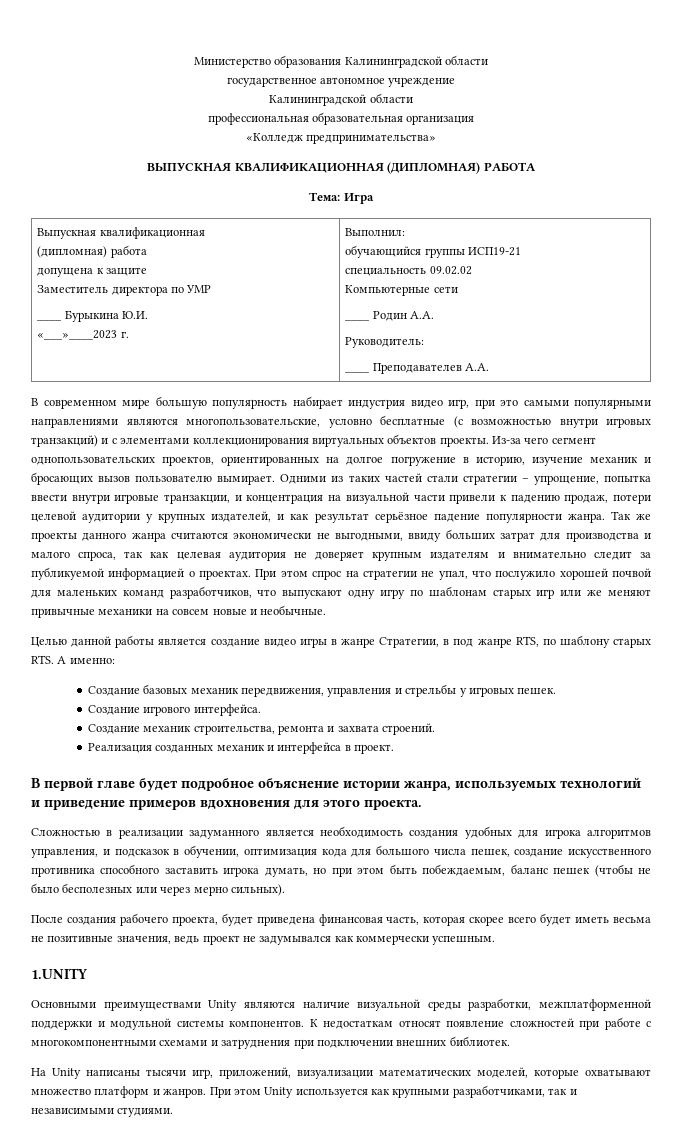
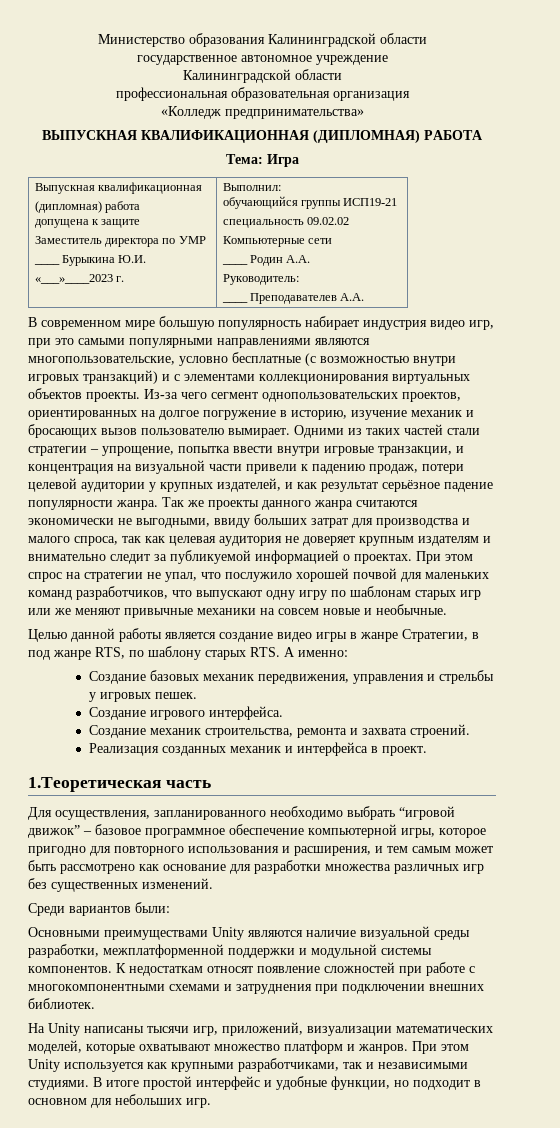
[31,777,641,791] [31,799,422,810] [31,826,651,839] [31,845,651,858] [31,864,651,877] [31,883,285,896] [31,913,651,926] [31,935,496,945] [31,968,88,979] В первой главе будет подробное объяснение истории жанра, используемых технологий и приведение примеров вдохновения для этого проекта. // Сложностью в реализации задуманного является необходимость создания удобных для игрока алгоритмов управления, и подсказок в обучении, оптимизация кода для большого числа пешек, создание искусственного противника способного заставить игрока думать, но при этом быть побеждаемым, баланс пешек (чтобы не было бесполезных или через мерно сильных). // После создания рабочего проекта, будет приведена финансовая часть, которая скорее всего будет иметь весьма не позитивные значения, ведь проект не задумывался как коммерчески успешным. // 1.UNITY -> [28,777,211,792] [28,806,455,820] [28,824,486,838] [28,846,493,856] [28,860,484,874] [28,878,213,892] [28,902,170,916] 1.Теоретическая часть // Для осуществления, запланированного необходимо выбрать “игровой движок” – базовое программное обеспечение компьютерной игры, которое пригодно для повторного использования и расширения, и тем самым может быть рассмотрено как основание для разработки множества различных игр без существенных изменений. // Среди вариантов были:
(174, 1112) none -> [93,1076,481,1090] [28,1094,211,1108] В итоге простой интерфейс и удобные функции, но подходит в основном для небольших игр.

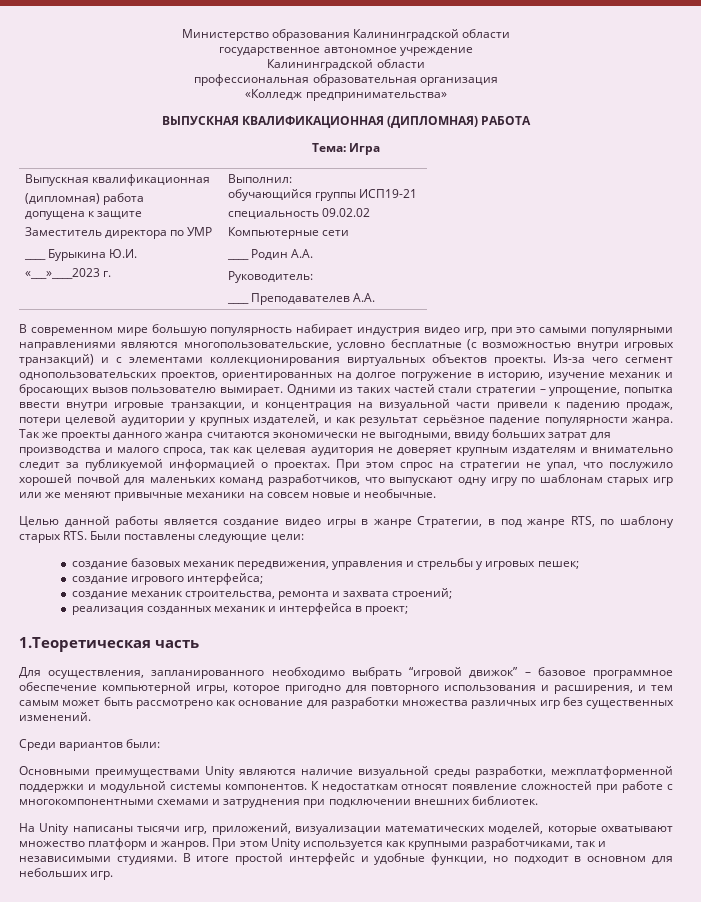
[284,647,348,657] [88,671,146,684] А именно: // Создание -> [90,531,304,543] [71,561,128,569] Были поставлены следующие цели: // создание
[154,692,197,699] [88,706,283,720] [88,725,146,738] пешек. // Создание игрового интерфейса. // Создание -> [537,561,579,569] [71,573,263,585] [71,591,128,599] пешек; // создание игрового интерфейса; // создание
[409,724,470,738] [88,743,159,756] строений. // Реализация -> [392,588,453,600] [71,606,144,615] строений; // реализация
[381,746,427,756] проект. -> [365,606,409,615] проект;

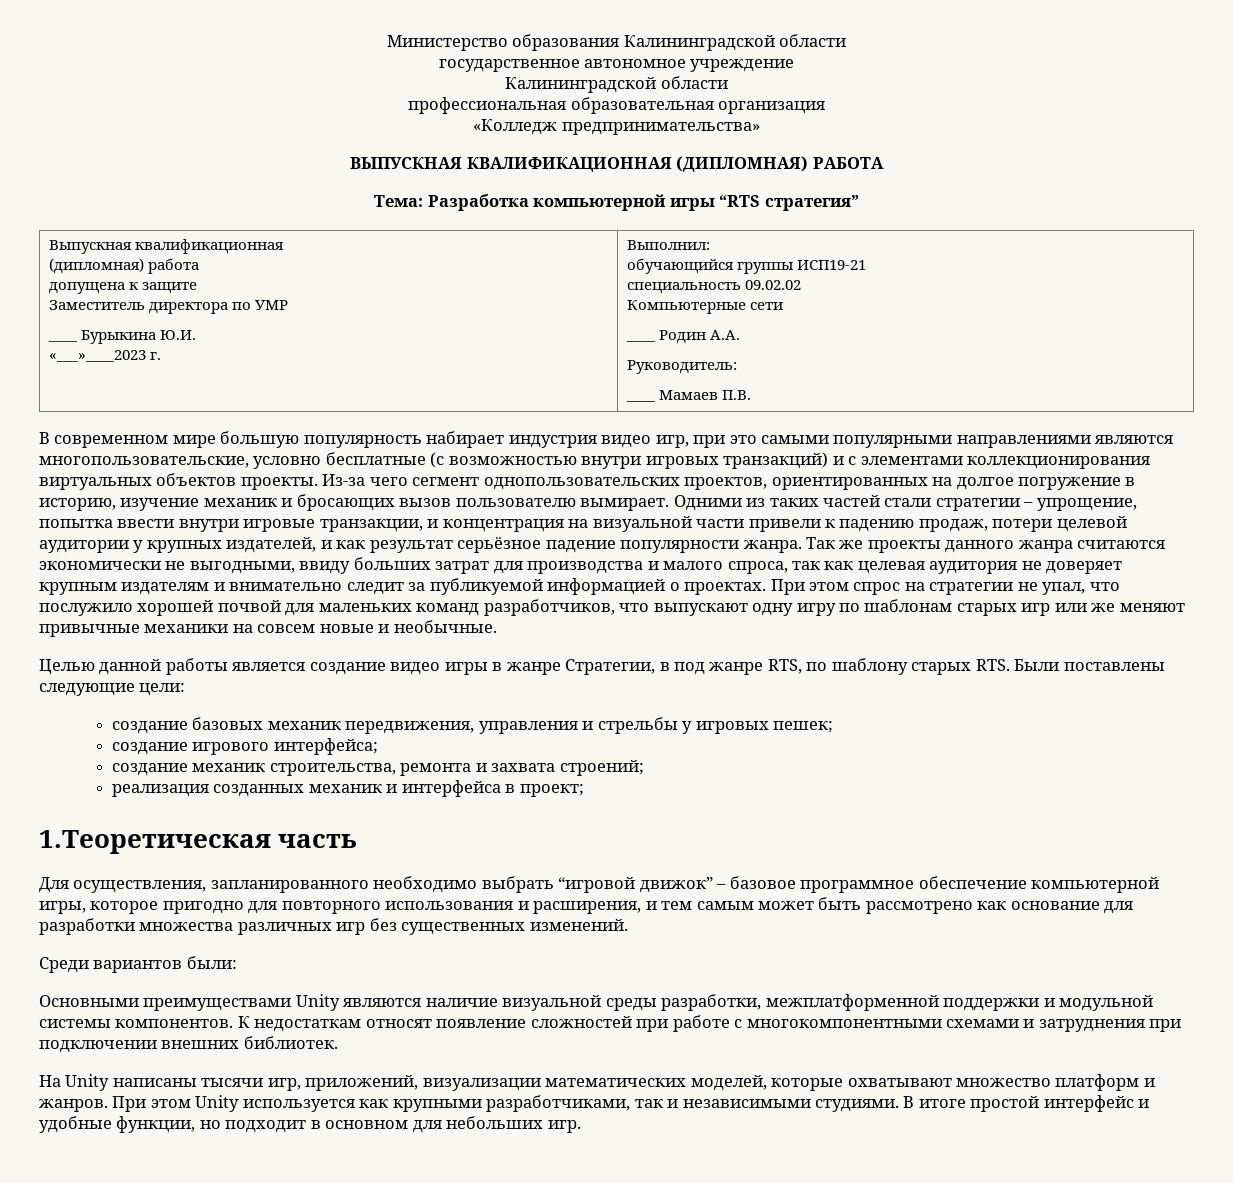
[349,143,381,155] Игра -> [427,194,859,211] Разработка компьютерной игры “RTS стратегия”
[251,293,376,305] Преподавателев А.А. -> [659,390,752,400] Мамаев П.В.

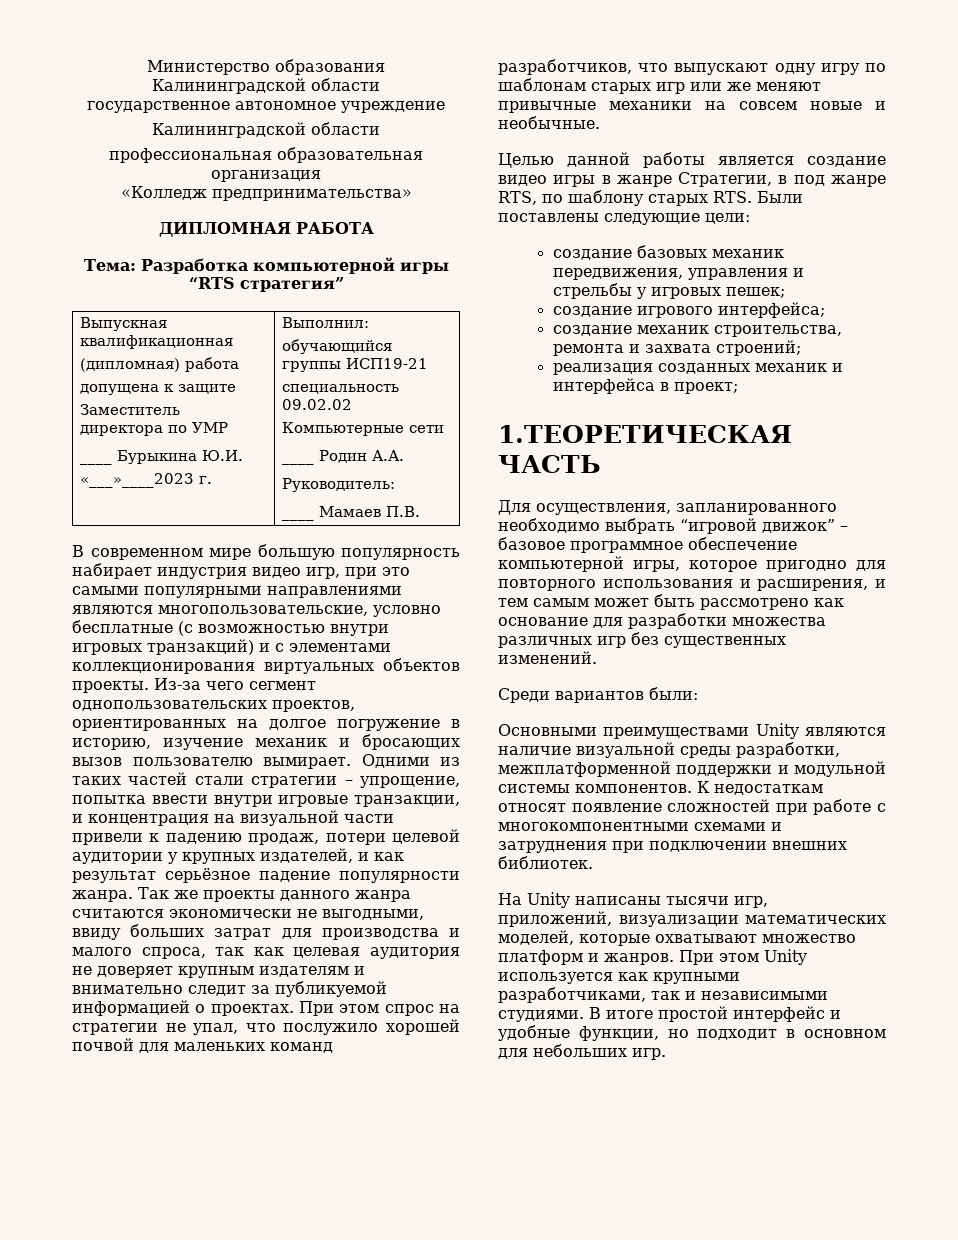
[350,156,809,172] ВЫПУСКНАЯ КВАЛИФИКАЦИОННАЯ (ДИПЛОМНАЯ) -> [158,222,291,237] ДИПЛОМНАЯ
[39,830,358,854] 1.Теоретическая часть -> [498,425,792,443] [498,455,601,473] 1.ТЕОРЕТИЧЕСКАЯ ЧАСТЬ

